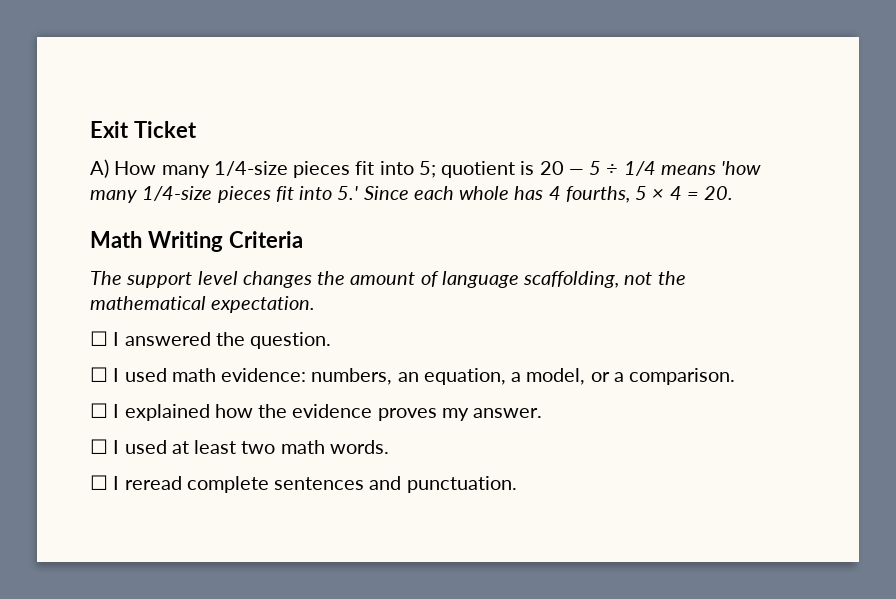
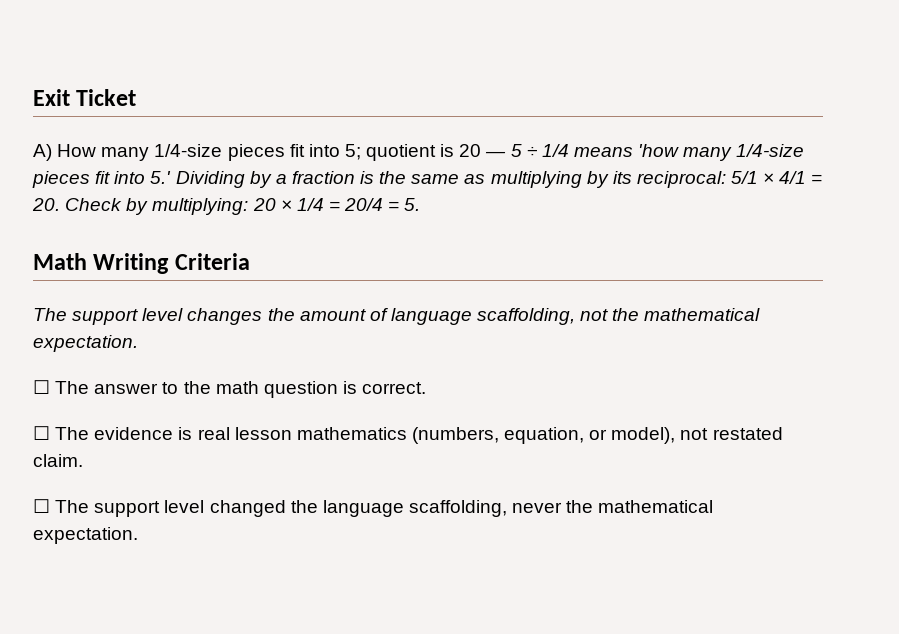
[363,186,734,203] Since each whole has 4 fourths, 5 × 4 = 20. -> [175,171,823,188] [32,198,421,215] Dividing by a fraction is the same as multiplying by its reciprocal: 5/1 × 4/1 = 20. Check by multiplying: 20 × 1/4 = 20/4 = 5.
[113,332,332,349] [90,367,736,385] [90,403,543,421] [90,439,389,454] [90,475,517,493] I answered the question. // ☐ I used math evidence: numbers, an equation, a model, or a comparison. // ☐ I explained how the evidence proves my answer. // ☐ I used at least two math words. // ☐ I reread complete sentences and punctuation. -> [55,381,427,398] [33,426,783,444] [33,454,83,467] [33,499,714,517] [33,527,138,544] The answer to the math question is correct. // ☐ The evidence is real lesson mathematics (numbers, equation, or model), not restated claim. // ☐ The support level changed the language scaffolding, never the mathematical expectation.

